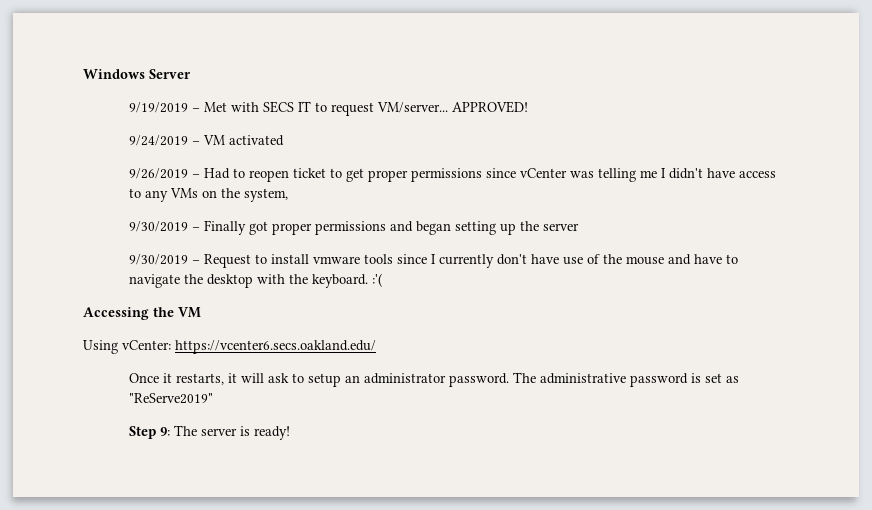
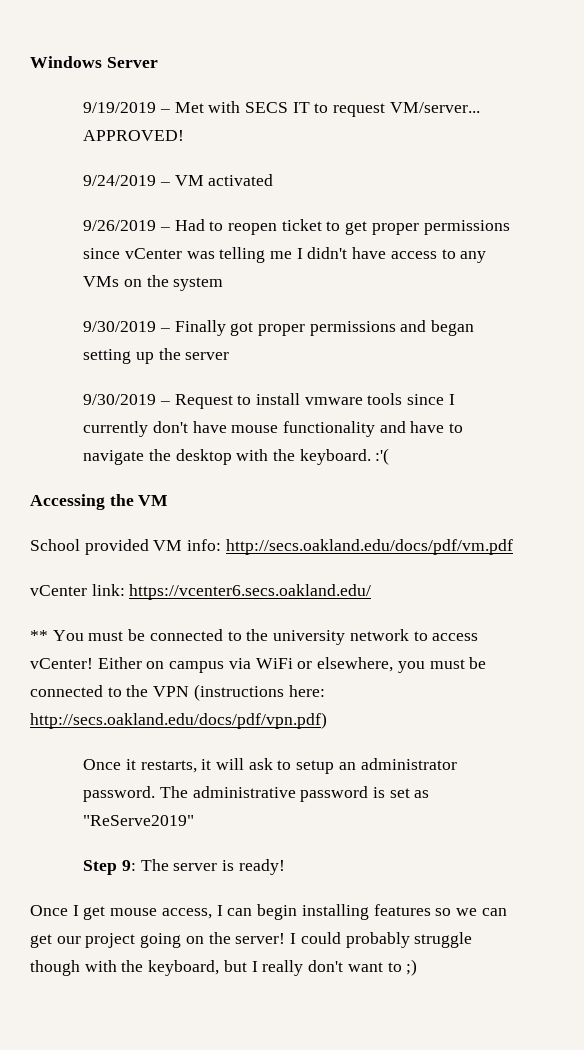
[244,188,289,202] system, -> [173,277,224,291] system
[563,254,665,265] use of the mouse -> [231,421,375,437] mouse functionality
[83,340,376,354] Using vCenter: https://vcenter6.secs.oakland.edu/ -> [30,539,513,555] [30,584,372,600] [30,629,479,645] [30,657,487,673] [30,684,325,701] [30,712,327,729] School provided VM info: http://secs.oakland.edu/docs/pdf/vm.pdf // vCenter link: https://vcenter6.secs.oakland.edu/ // ** You must be connected to the university network to access vCenter! Either on campus via WiFi or elsewhere, you must be connected to the VPN (instructions here: http://secs.oakland.edu/docs/pdf/vpn.pdf)
(291, 433) none -> [30,904,507,920] [30,932,473,948] [30,959,418,976] // Once I get mouse access, I can begin installing features so we can get our project going on the server! I could probably struggle though with the keyboard, but I really don't want to ;)

